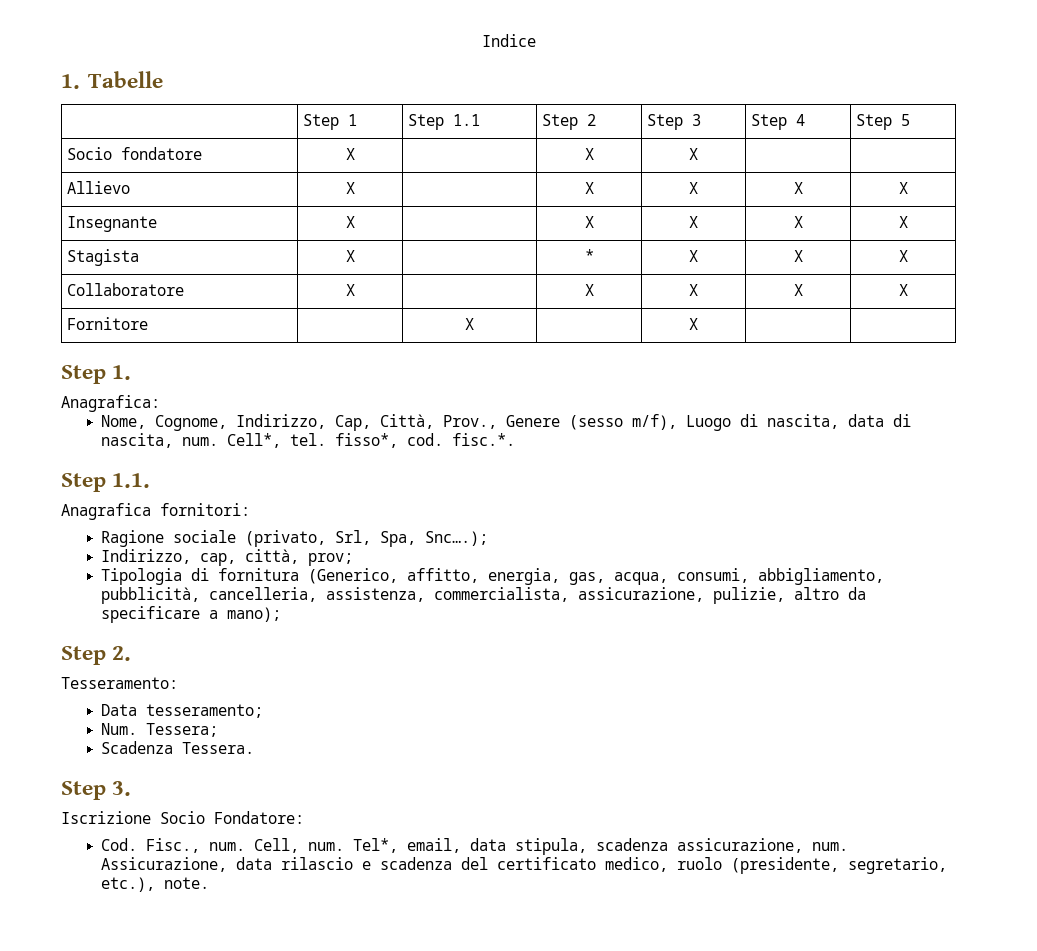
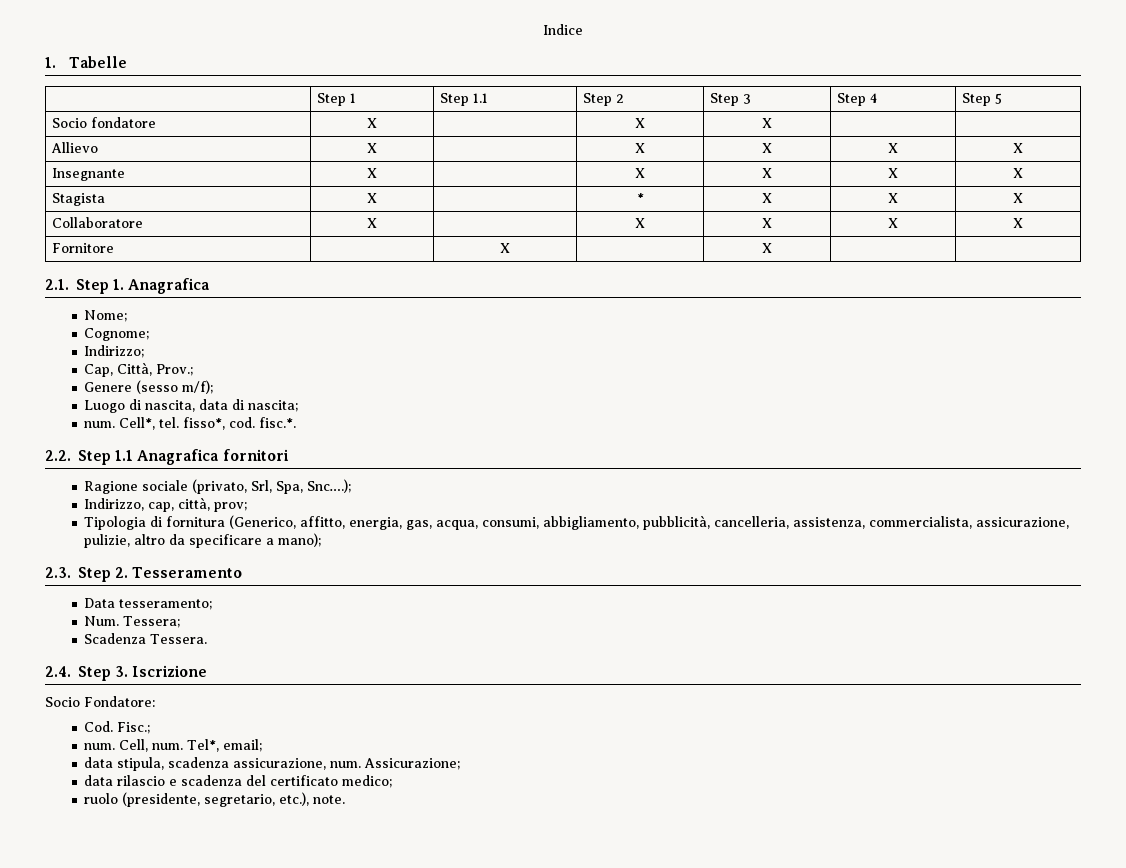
(698, 324) none -> [45,279,69,290] 2.1.
[61,395,160,412] [100,414,326,431] // Anagrafica: // Nome, Cognome, Indirizzo, -> [128,278,210,294] [84,310,128,322] [84,328,150,341] [84,345,145,358] Anagrafica // Nome; // Cognome; // Indirizzo; //
[442,415,497,429] Prov., -> [156,364,194,376] Prov.; //
[631,414,677,430] m/f), -> [182,380,214,394] m/f); //
[100,433,173,448] nascita, -> [248,400,299,412] nascita; //
[61,473,151,492] [61,503,250,520] Step 1.1. // Anagrafica fornitori: -> [45,449,289,465] 2.2. Step 1.1 Anagrafica fornitori
(281, 614) none -> [45,567,71,578] 2.3.
[61,677,178,689] // Tesseramento: -> [132,567,243,578] Tesseramento
(254, 748) none -> [45,666,71,677] 2.4.
[61,811,151,824] // Iscrizione -> [132,665,208,677] Iscrizione //
[145,838,200,853] Fisc., -> [117,722,151,734] Fisc.; //
[406,838,461,853] email, -> [223,739,263,752] email; //
[100,857,227,872] Assicurazione, -> [364,758,461,770] Assicurazione; //
[604,857,668,872] medico, -> [342,775,393,788] medico; //

